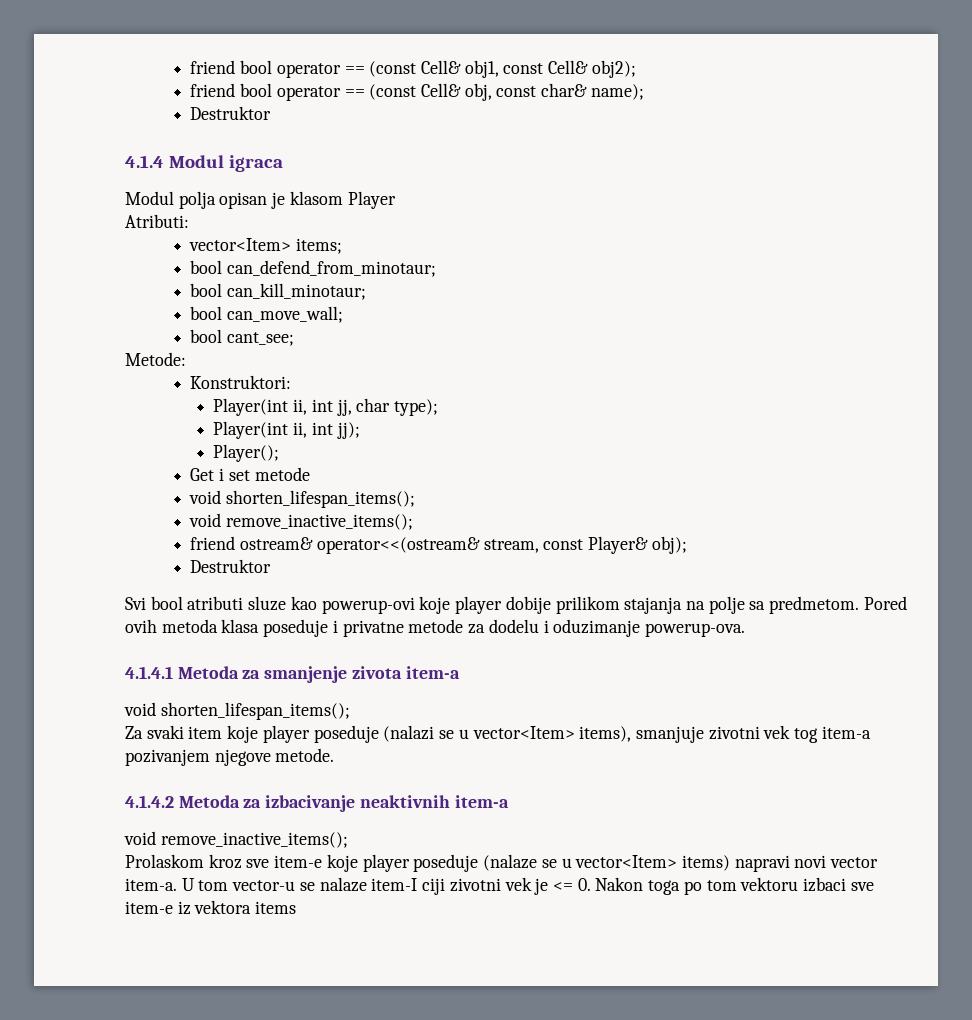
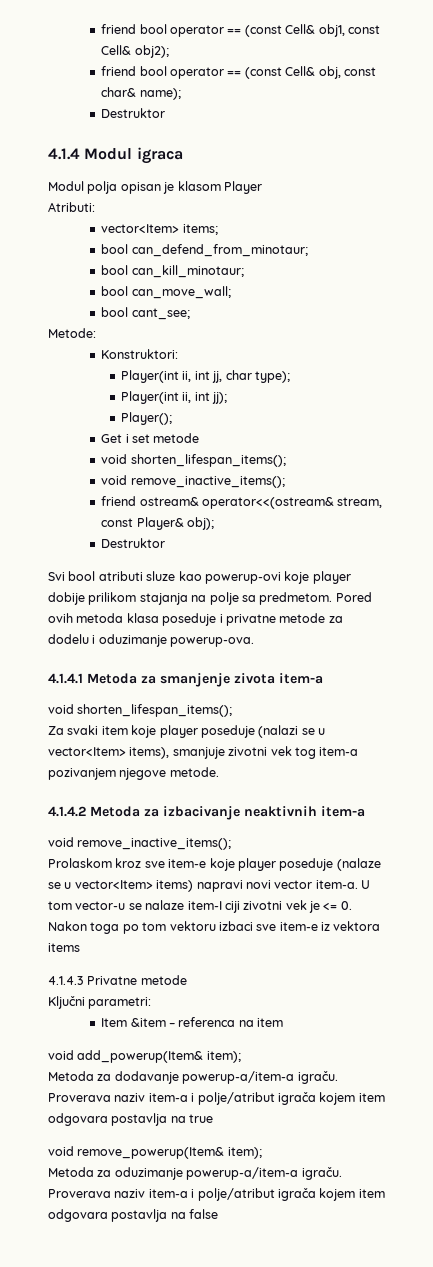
(297, 907) none -> [48,975,187,985] [48,996,152,1009] [101,1017,284,1027] [48,1050,241,1063] [48,1071,338,1084] [48,1092,385,1105] [48,1113,214,1126] [48,1146,262,1159] [48,1167,342,1180] [48,1188,385,1201] [48,1209,219,1222] // 4.1.4.3 Privatne metode // Ključni parametri: // Item &item – referenca na item // void add_powerup(Item& item); // Metoda za dodavanje powerup-a/item-a igraču. Proverava naziv item-a i polje/atribut igrača kojem item odgovara postavlja na true // void remove_powerup(Item& item); // Metoda za oduzimanje powerup-a/item-a igraču. Proverava naziv item-a i polje/atribut igrača kojem item odgovara postavlja na false

